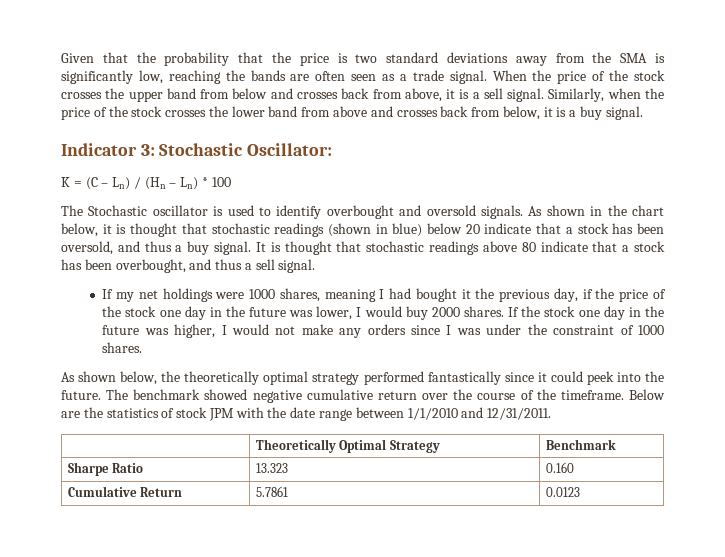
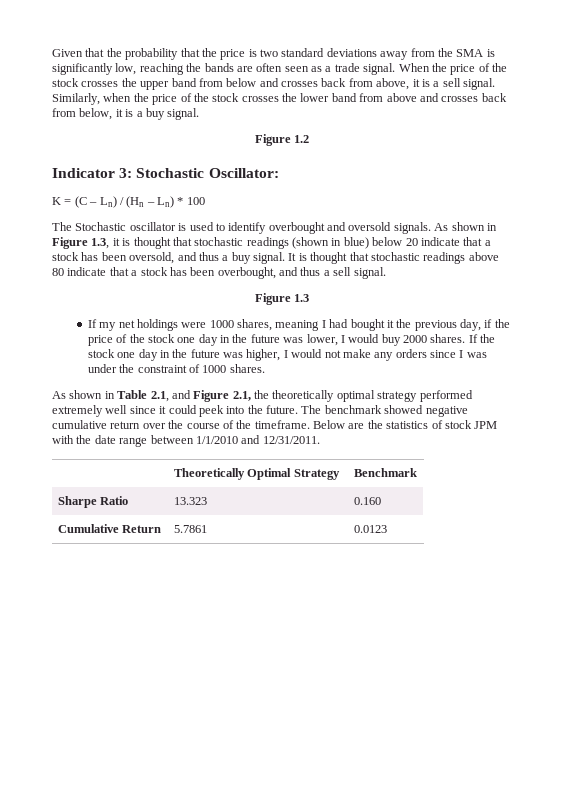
(643, 113) none -> [254,134,310,146] // Figure 1.2
[607,205,664,216] [61,223,98,237] the chart below, -> [52,237,110,249] Figure 1.3,
(316, 266) none -> [254,293,310,305] // Figure 1.3
[120,371,158,385] below, -> [104,390,251,402] in Table 2.1, and Figure 2.1,
[427,371,501,385] fantastically -> [52,405,128,417] extremely well

